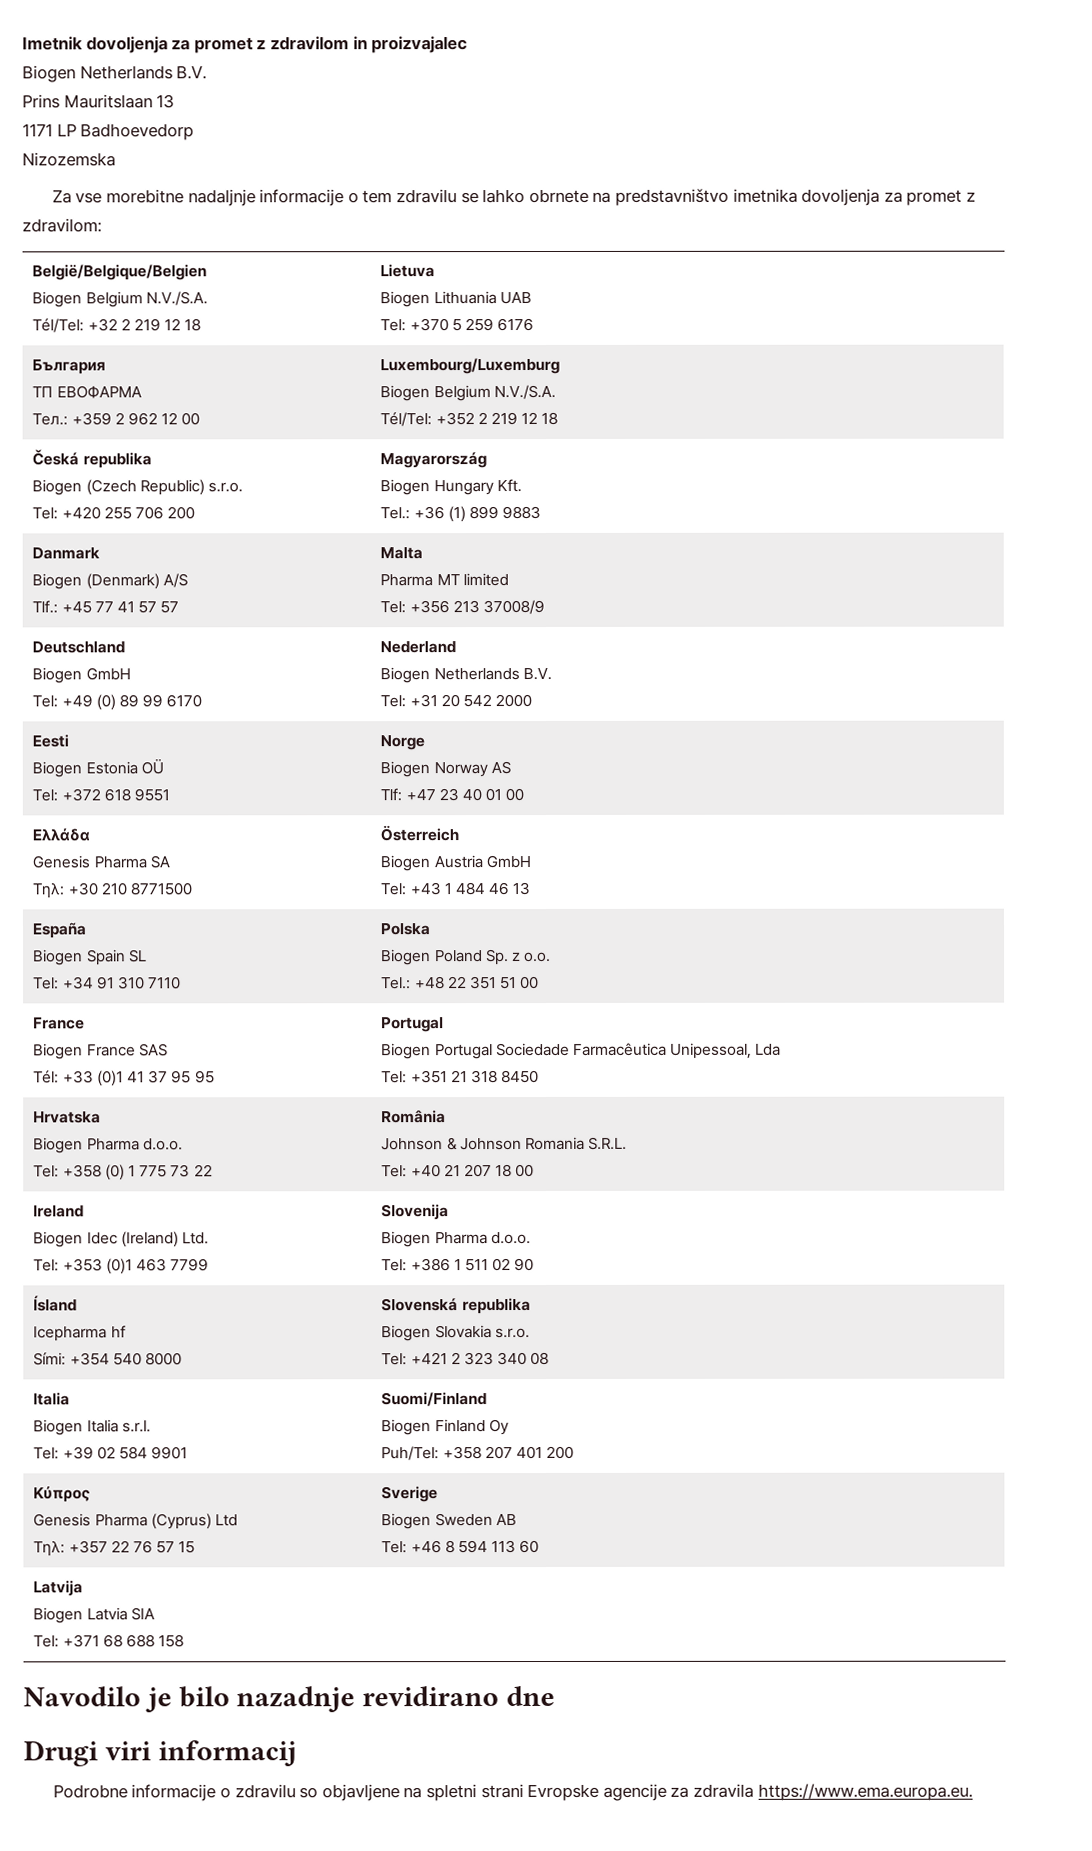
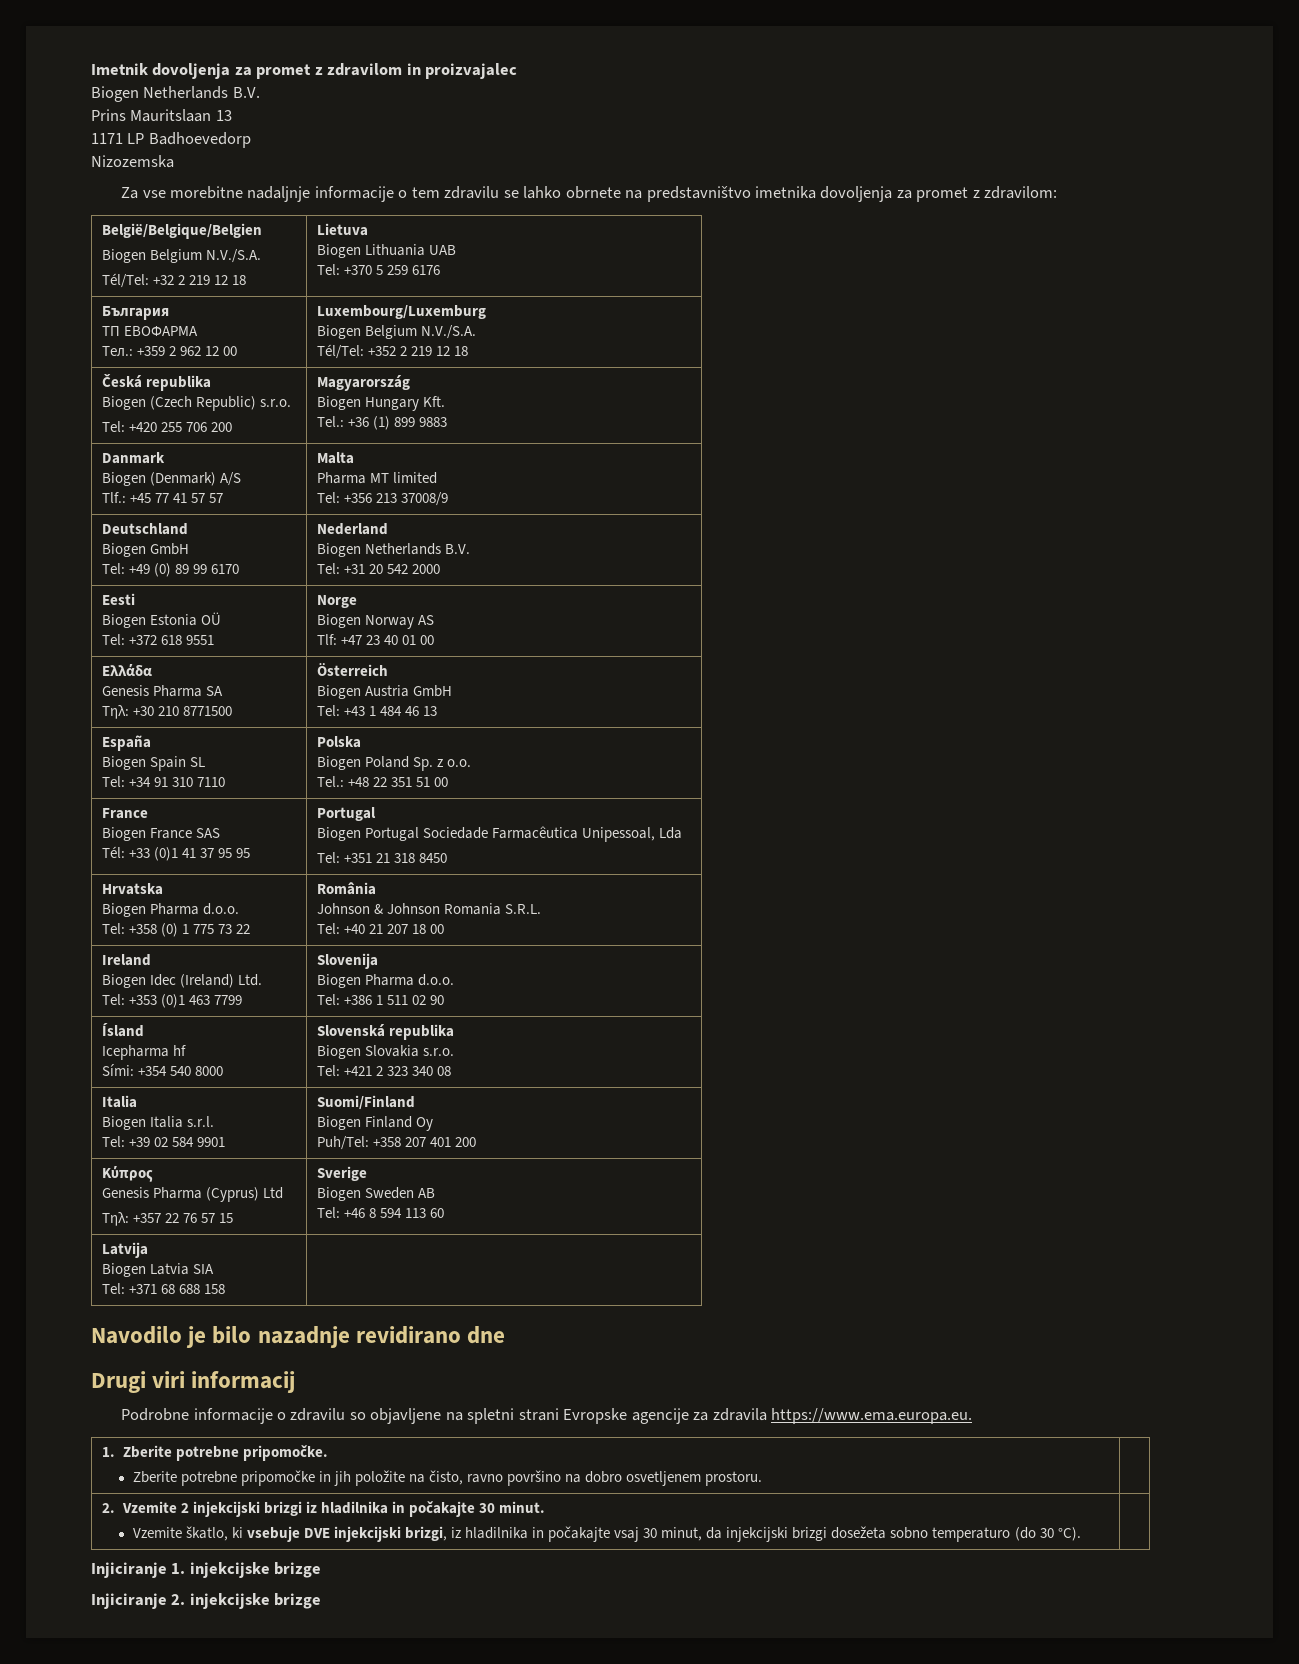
(973, 1792) none -> [102,1445,328,1461] [132,1470,763,1486] [102,1501,546,1517] [132,1526,1081,1542] [91,1562,322,1578] [91,1593,322,1609] // 1. Zberite potrebne pripomočke. // Zberite potrebne pripomočke in jih položite na čisto, ravno površino na dobro osvetljenem prostoru. | // 2. Vzemite 2 injekcijski brizgi iz hladilnika in počakajte 30 minut. // Vzemite škatlo, ki vsebuje DVE injekcijski brizgi, iz hladilnika in počakajte vsaj 30 minut, da injekcijski brizgi dosežeta sobno temperaturo (do 30 °C). | // Injiciranje 1. injekcijske brizge // Injiciranje 2. injekcijske brizge

